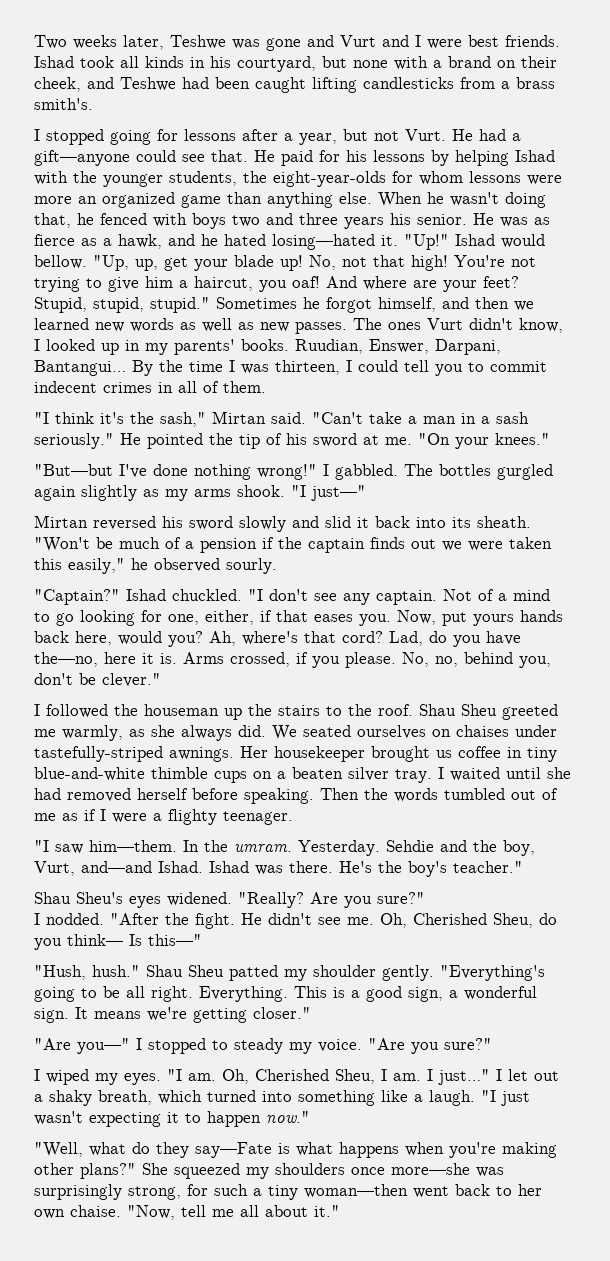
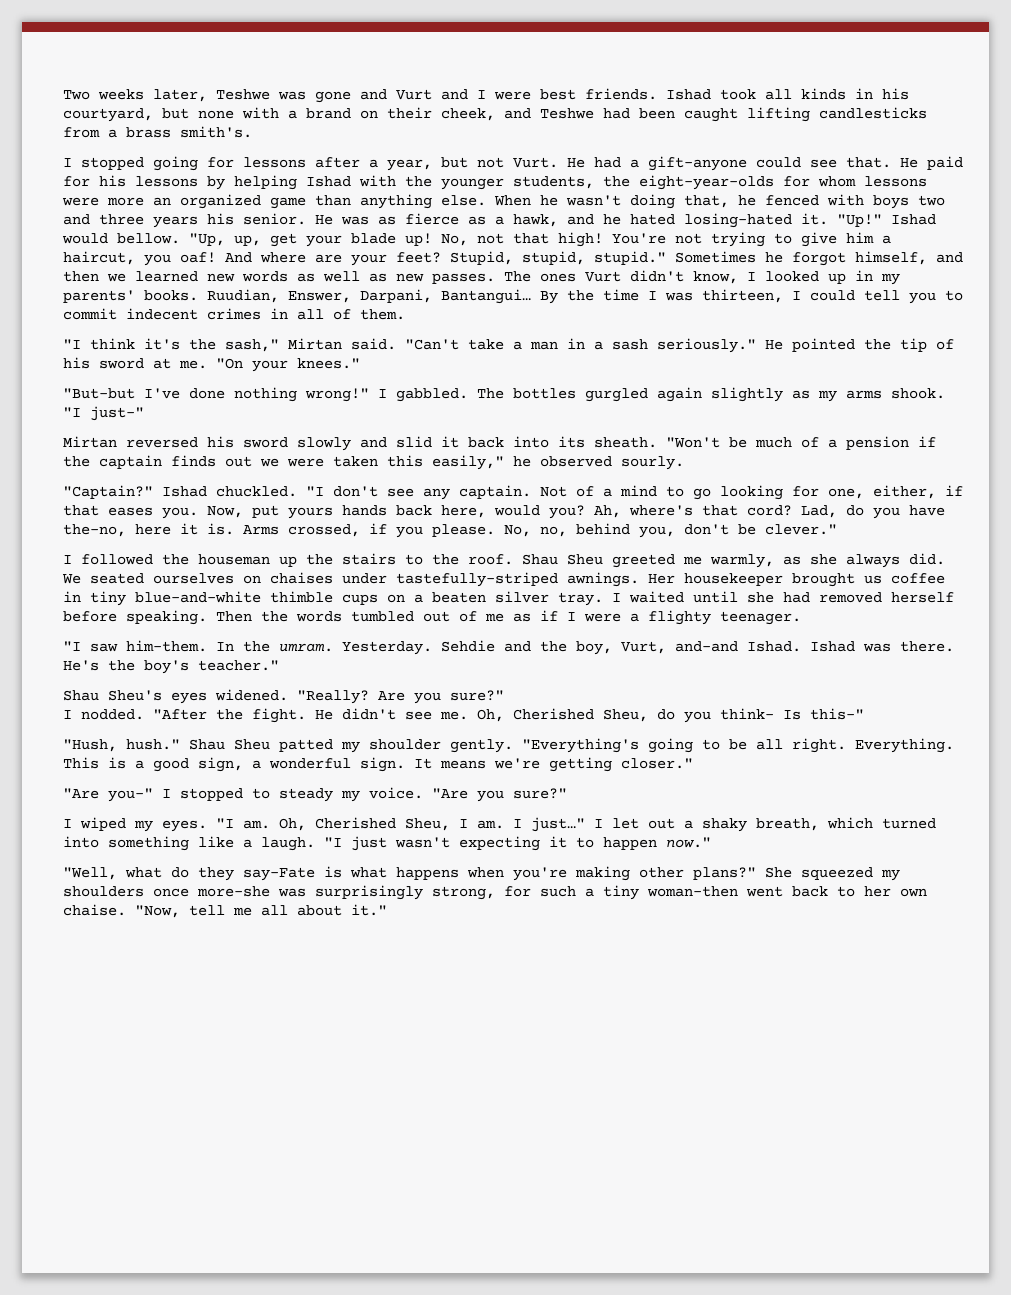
[34,150,130,166] gift—anyone -> [648,156,747,171] gift–anyone
[272,234,375,250] losing—hated -> [684,213,792,228] losing–hated
[34,464,113,476] "But—but -> [63,388,135,399] "But–but
[311,485,366,501] just—" -> [90,406,144,421] just–"
[34,652,98,667] the—no, -> [63,524,126,537] the–no,
[89,840,177,852] him—them. -> [126,640,207,652] him–them.
[81,861,152,873] and—and -> [675,641,738,652] and–and
[67,934,202,946] think— Is this—" -> [720,708,864,720] think– Is this–"
[77,1038,130,1054] you—" -> [108,788,153,802] you–"
[195,1142,272,1158] say—Fate -> [243,867,315,881] say–Fate
[391,1163,470,1175] more—she -> [197,886,270,897] more–she
[304,1184,408,1198] woman—then -> [647,886,738,897] woman–then

